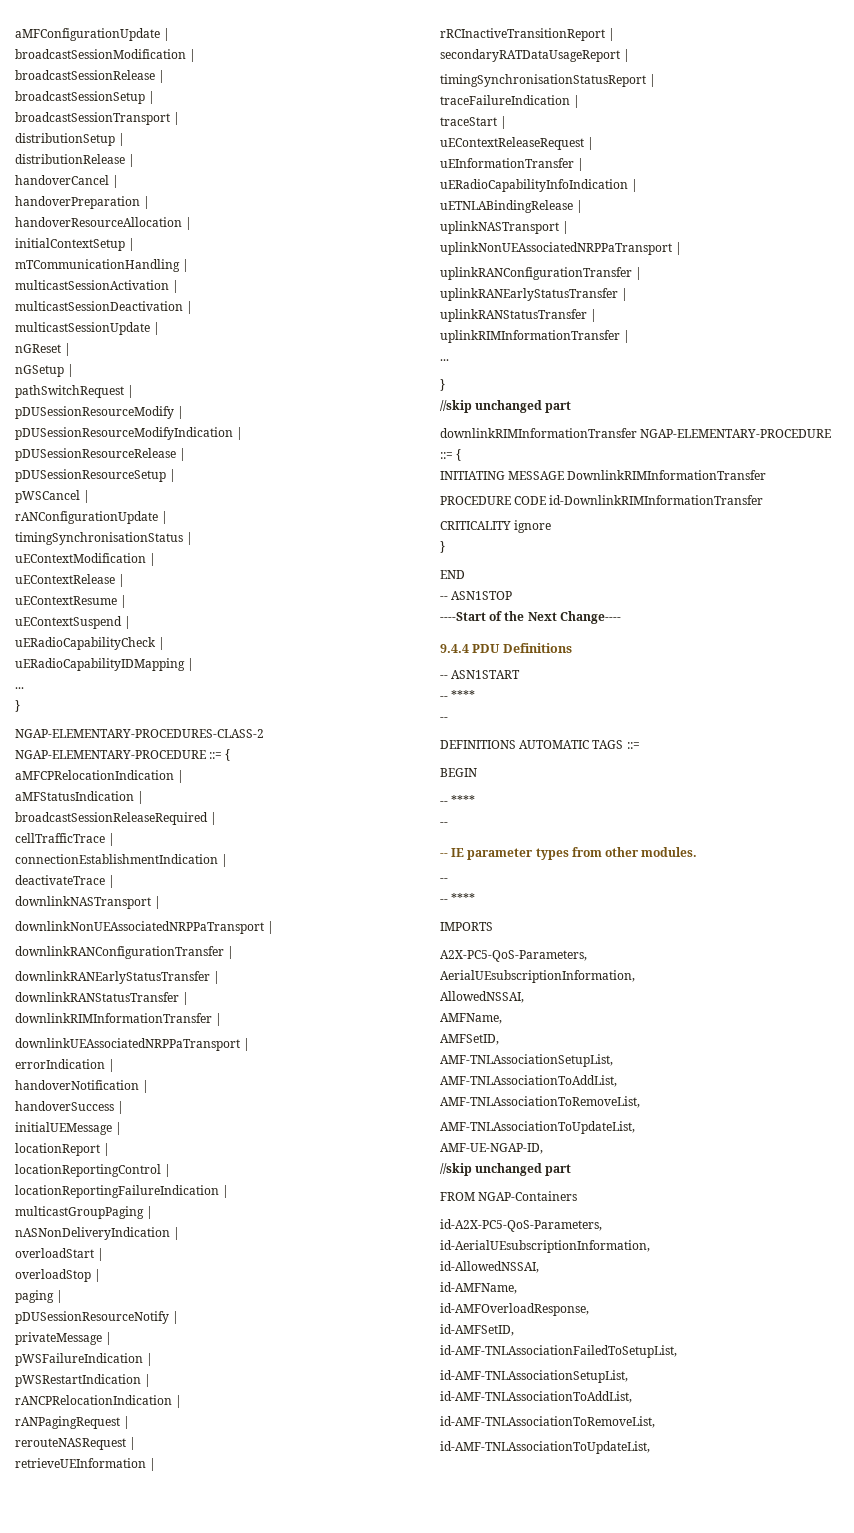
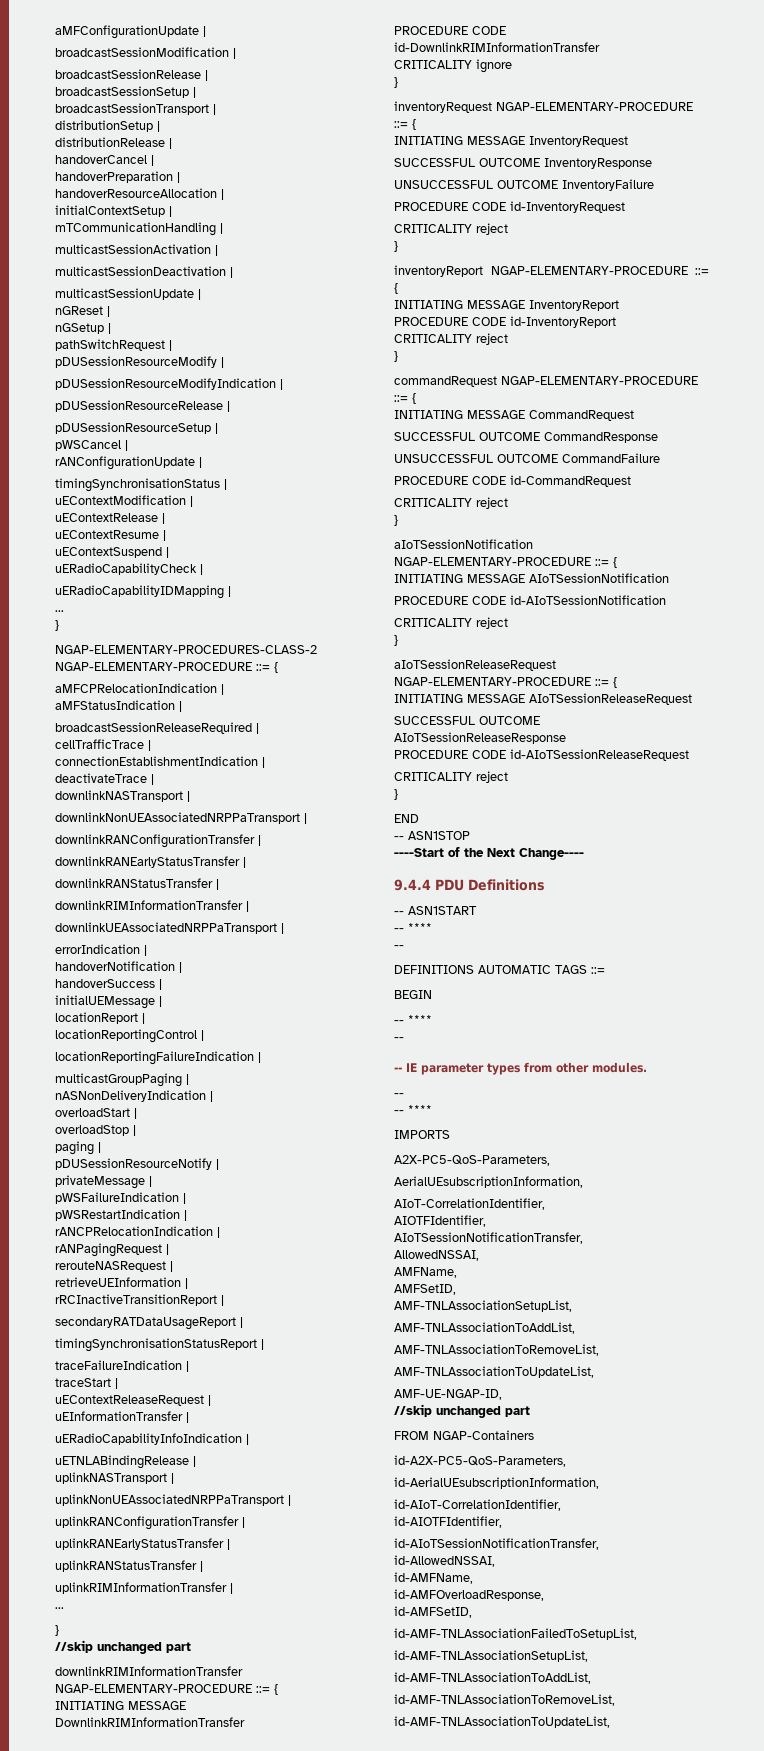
(445, 547) none -> [394,101,693,113] [394,119,416,130] [394,136,628,147] [394,158,652,169] [394,179,654,191] [394,201,625,213] [394,223,508,235] [394,241,398,252] [394,265,709,277] [394,283,398,294] [394,300,619,311] [394,316,616,328] [394,333,508,345] [394,351,398,362] [394,376,698,387] [394,393,416,404] [394,410,634,421] [394,432,658,443] [394,453,660,463] [394,475,631,487] [394,497,508,509] [394,515,398,526] [394,539,533,549] [394,557,617,568] [394,573,669,583] [394,595,666,605] [394,617,508,629] [394,635,398,646] [394,659,556,671] [394,677,617,688] [394,693,692,705] [394,716,540,725] [394,732,566,744] [394,749,689,761] [394,771,508,783] [394,789,398,800] // inventoryRequest NGAP-ELEMENTARY-PROCEDURE ::= { // INITIATING MESSAGE InventoryRequest // SUCCESSFUL OUTCOME InventoryResponse // UNSUCCESSFUL OUTCOME InventoryFailure // PROCEDURE CODE id-InventoryRequest // CRITICALITY reject // } // inventoryReport NGAP-ELEMENTARY-PROCEDURE ::= { // INITIATING MESSAGE InventoryReport // PROCEDURE CODE id-InventoryReport // CRITICALITY reject // } // commandRequest NGAP-ELEMENTARY-PROCEDURE ::= { // INITIATING MESSAGE CommandRequest // SUCCESSFUL OUTCOME CommandResponse // UNSUCCESSFUL OUTCOME CommandFailure // PROCEDURE CODE id-CommandRequest // CRITICALITY reject // } // aIoTSessionNotification NGAP-ELEMENTARY-PROCEDURE ::= { // INITIATING MESSAGE AIoTSessionNotification // PROCEDURE CODE id-AIoTSessionNotification // CRITICALITY reject // } // aIoTSessionReleaseRequest NGAP-ELEMENTARY-PROCEDURE ::= { // INITIATING MESSAGE AIoTSessionReleaseRequest // SUCCESSFUL OUTCOME AIoTSessionReleaseResponse // PROCEDURE CODE id-AIoTSessionReleaseRequest // CRITICALITY reject // }
(635, 976) none -> [394,1198,545,1210] [394,1215,486,1227] [394,1232,583,1244] // AIoT-CorrelationIdentifier, // AIOTFIdentifier, // AIoTSessionNotificationTransfer,
(650, 1246) none -> [394,1499,561,1511] [394,1516,502,1528] [394,1538,599,1550] // id-AIoT-CorrelationIdentifier, // id-AIOTFIdentifier, // id-AIoTSessionNotificationTransfer,

